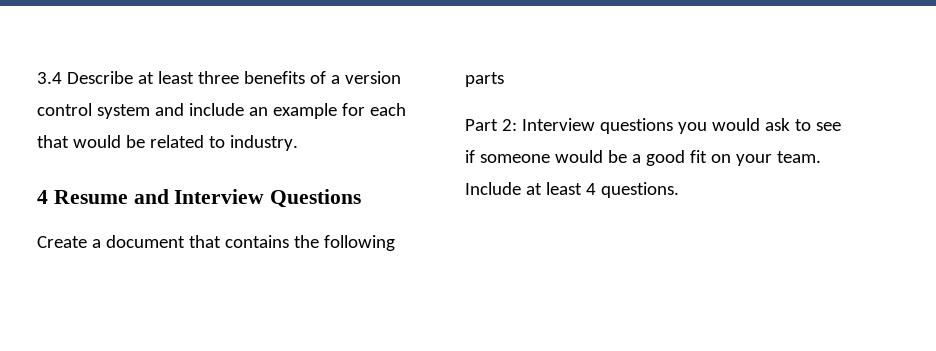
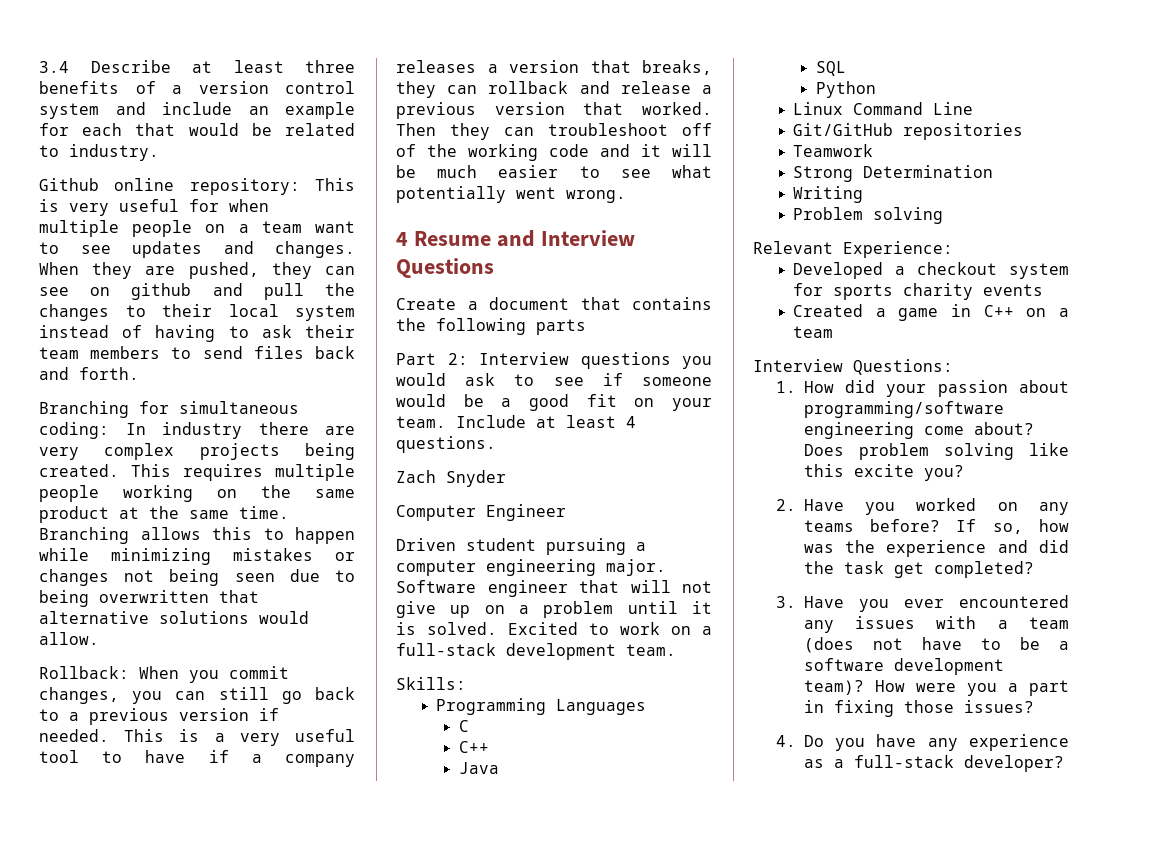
(298, 143) none -> [39,178,355,195] [39,199,269,216] [39,220,355,237] [39,241,355,258] [39,262,355,279] [39,283,355,300] [39,304,355,321] [39,325,355,342] [39,346,355,359] [39,367,139,380] [39,401,299,418] [39,422,355,439] [39,443,355,460] [39,464,355,481] [39,485,355,502] [39,506,289,523] [39,527,355,544] [39,548,355,565] [39,569,355,586] [39,590,259,607] [39,611,309,624] [39,632,99,645] [39,666,289,683] [39,687,355,704] [39,708,279,725] [39,729,355,746] [39,750,355,767] [396,60,712,75] [396,81,712,98] [396,102,712,119] [396,123,712,140] [396,144,712,161] [396,165,712,178] [396,186,626,203] // Github online repository: This is very useful for when multiple people on a team want to see updates and changes. When they are pushed, they can see on github and pull the changes to their local system instead of having to ask their team members to send files back and forth. // Branching for simultaneous coding: In industry there are very complex projects being created. This requires multiple people working on the same product at the same time. Branching allows this to happen while minimizing mistakes or changes not being seen due to being overwritten that alternative solutions would allow. // Rollback: When you commit changes, you can still go back to a previous version if needed. This is a very useful tool to have if a company releases a version that breaks, they can rollback and release a previous version that worked. Then they can troubleshoot off of the working code and it will be much easier to see what potentially went wrong.
(679, 190) none -> [396,470,506,487] [396,504,566,521] [396,538,646,555] [396,559,666,576] [396,580,712,597] [396,601,712,618] [396,622,712,635] [396,643,676,660] [396,677,466,690] [436,698,647,715] [458,720,469,732] [458,741,489,753] [458,762,499,774] [815,61,846,76] [815,81,876,98] [793,102,974,115] [793,123,1024,140] [793,144,874,157] [793,165,994,182] [793,186,864,203] [793,207,944,224] [753,241,953,258] [793,262,1069,279] [793,283,1044,300] [793,304,1069,321] [793,326,834,338] [753,359,953,375] [775,380,1069,397] [803,401,1004,418] [803,422,1034,439] [803,443,1069,460] [803,464,964,481] [775,498,1069,515] [803,519,1069,534] [803,540,1069,557] [803,561,1034,578] [775,595,1069,612] [803,616,1069,633] [803,637,1069,653] [803,658,1004,675] [803,680,1069,696] [803,700,1034,717] [775,734,1069,751] [803,755,1064,772] // Zach Snyder // Computer Engineer // Driven student pursuing a computer engineering major. Software engineer that will not give up on a problem until it is solved. Excited to work on a full-stack development team. // Skills: // Programming Languages // C // C++ // Java // SQL // Python // Linux Command Line // Git/GitHub repositories // Teamwork // Strong Determination // Writing // Problem solving // Relevant Experience: // Developed a checkout system for sports charity events // Created a game in C++ on a team // Interview Questions: // 1. How did your passion about programming/software engineering come about? Does problem solving like this excite you? // 2. Have you worked on any teams before? If so, how was the experience and did the task get completed? // 3. Have you ever encountered any issues with a team (does not have to be a software development team)? How were you a part in fixing those issues? // 4. Do you have any experience as a full-stack developer?

